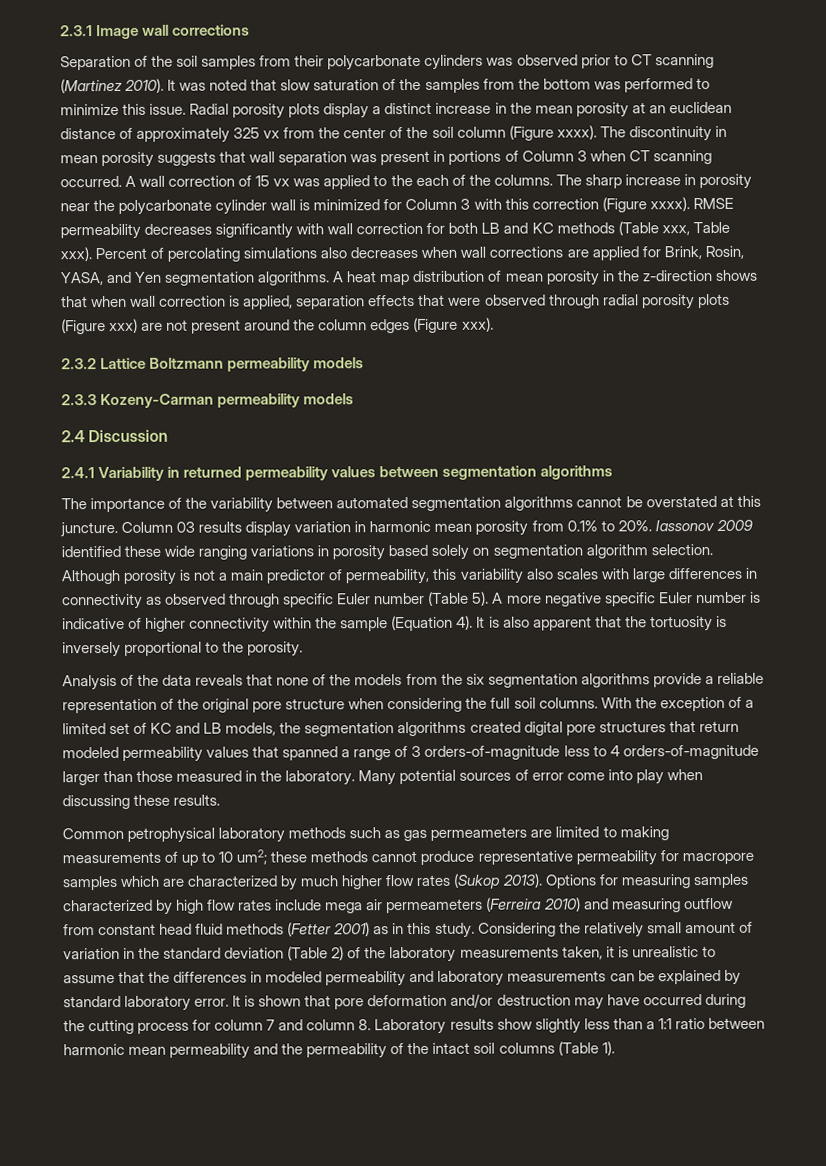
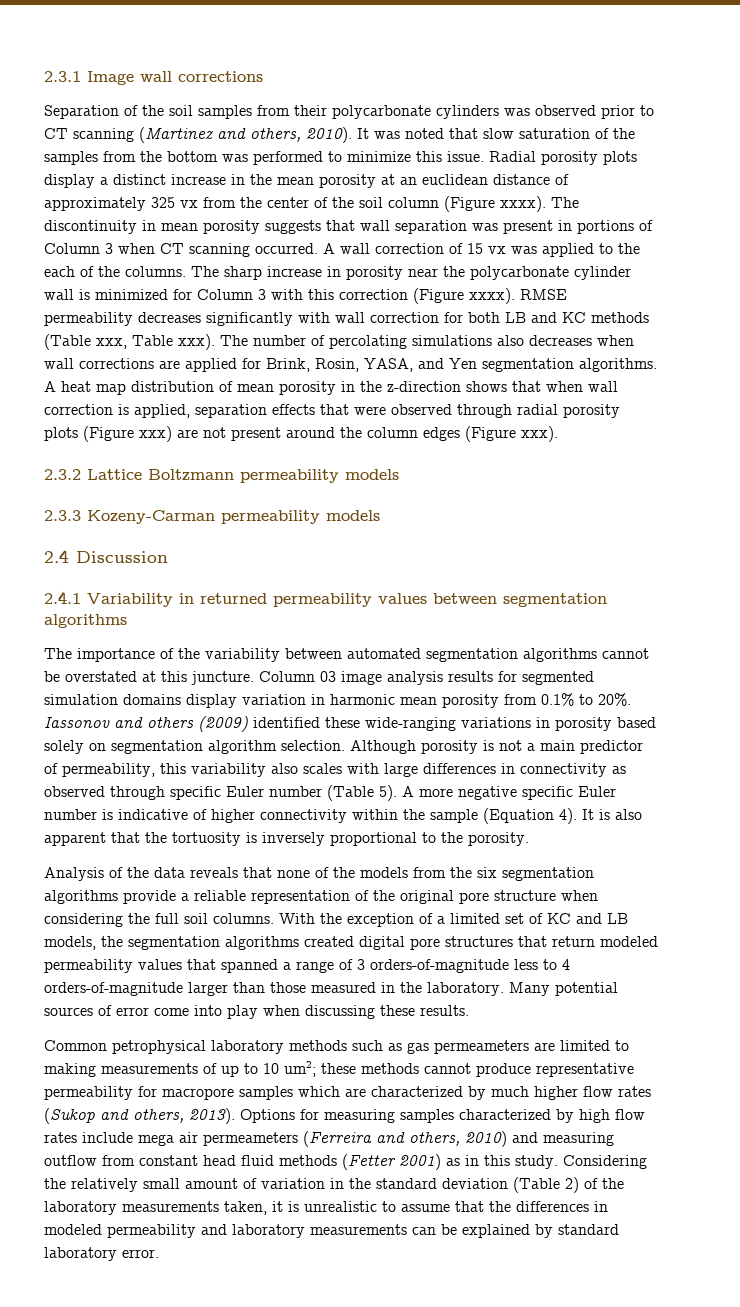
(123, 86) none -> [217,128,301,142] and others,
[95,247,148,260] Percent -> [220,335,306,346] The number
[198,521,243,533] results -> [341,671,594,685] [44,694,181,705] image analysis results for segmented simulation domains
[715,519,753,531] [61,545,248,560] 2009 identified these wide ranging -> [114,716,456,732] and others (2009) identified these wide-ranging
(502, 881) none -> [100,1109,184,1123] and others,
(543, 904) none -> [376,1132,460,1146] and others,
[232,993,746,1010] [63,1017,765,1035] [63,1041,615,1059] It is shown that pore deformation and/or destruction may have occurred during the cutting process for column 7 and column 8. Laboratory results show slightly less than a 1:1 ratio between harmonic mean permeability and the permeability of the intact soil columns (Table 1). -> (159, 1253) none

